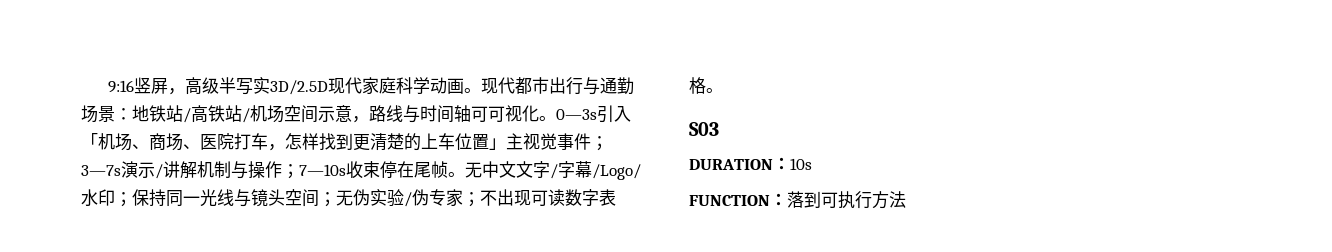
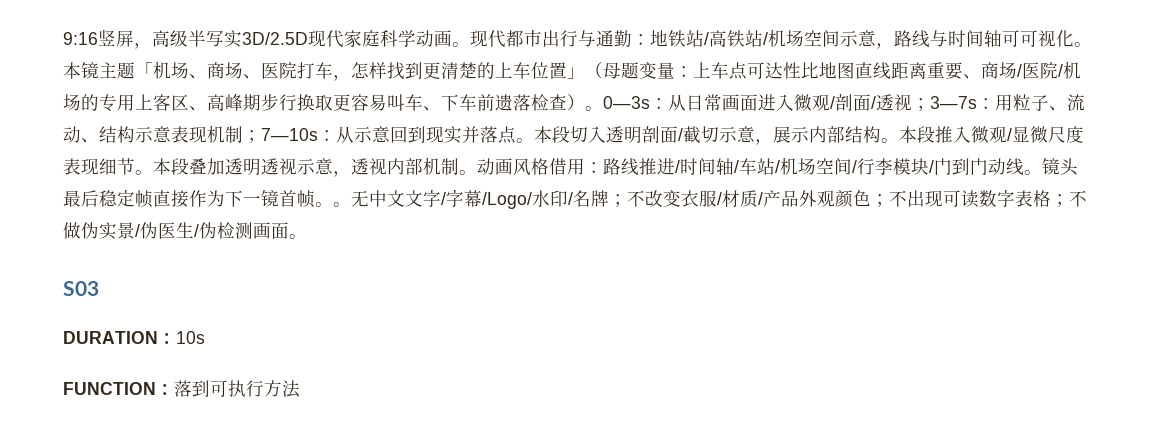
[81,105,115,123] 场景 -> (632, 38) none
[556,105,631,123] 0—3s引入 -> [63,61,135,79] 本镜主题
[506,133,608,151] [81,161,448,179] 主视觉事件；3—7s演示/讲解机制与操作；7—10s收束停在尾帧 -> [585,61,1081,80] [63,93,1085,112] [63,125,1084,145] [63,157,1078,177] [63,189,333,208] （母题变量：上车点可达性比地图直线距离重要、商场/医院/机场的专用上客区、高峰期步行换取更容易叫车、下车前遗落检查）。0—3s：从日常画面进入微观/剖面/透视；3—7s：用粒子、流动、结构示意表现机制；7—10s：从示意回到现实并落点。本段切入透明剖面/截切示意，展示内部结构。本段推入微观/显微尺度表现细节。本段叠加透明透视示意，透视内部机制。动画风格借用：路线推进/时间轴/车站/机场空间/行李模块/门到门动线。镜头最后稳定帧直接作为下一镜首帧。
[115,189,463,207] ；保持同一光线与镜头空间；无伪实验/伪专家 -> [568,190,871,208] /名牌；不改变衣服/材质/产品外观颜色
(706, 85) none -> [1051,190,1087,207] [63,222,289,240] ；不做伪实景/伪医生/伪检测画面

